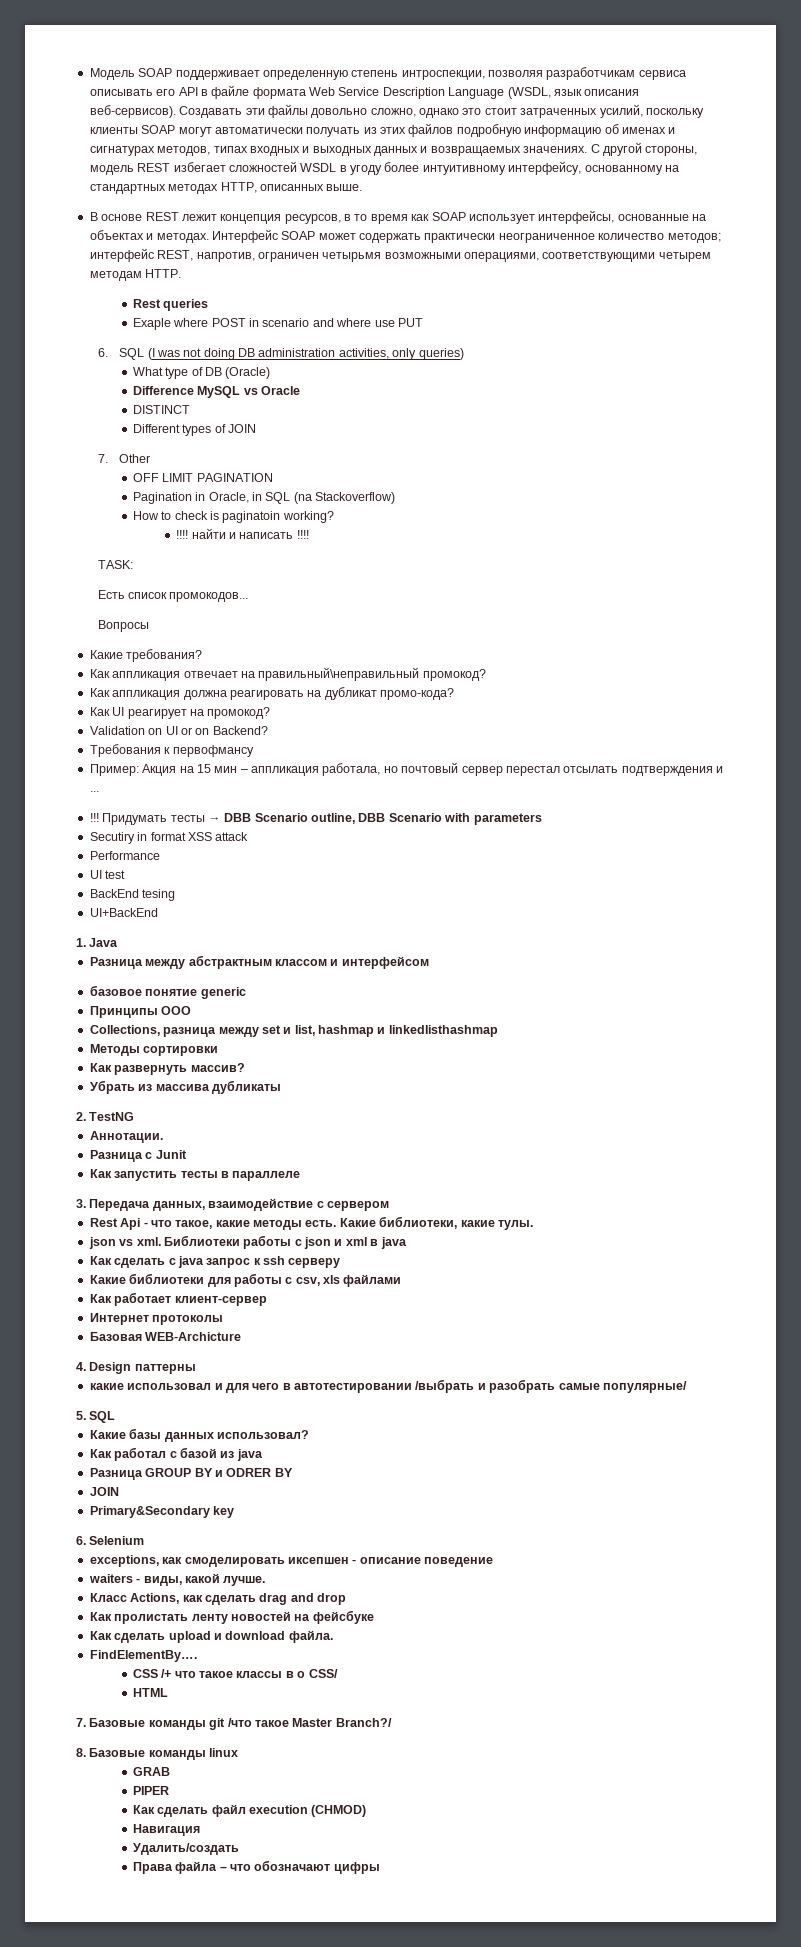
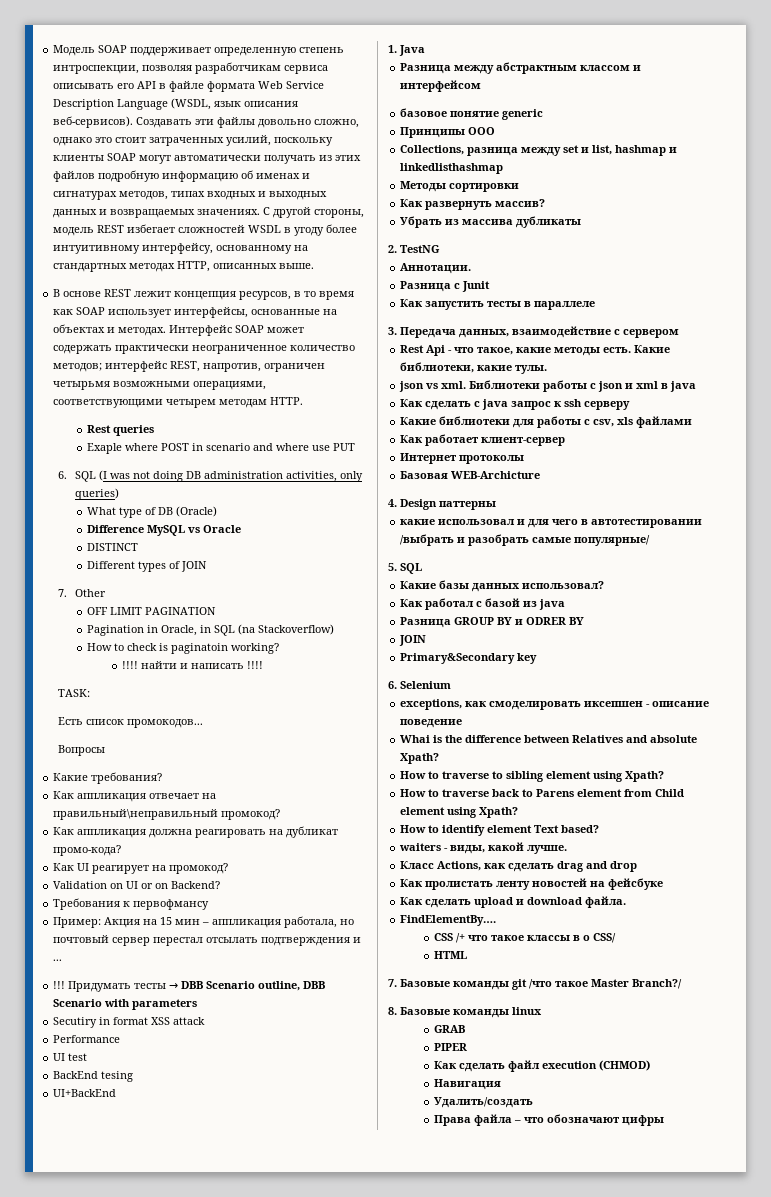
(493, 1562) none -> [400,735,698,743] [400,753,440,764] [400,771,665,782] [400,789,685,797] [400,807,519,818] [400,825,600,836] // Whai is the difference between Relatives and absolute Xpath? // How to traverse to sibling element using Xpath? // How to traverse back to Parens element from Child element using Xpath? // How to identify element Text based?

